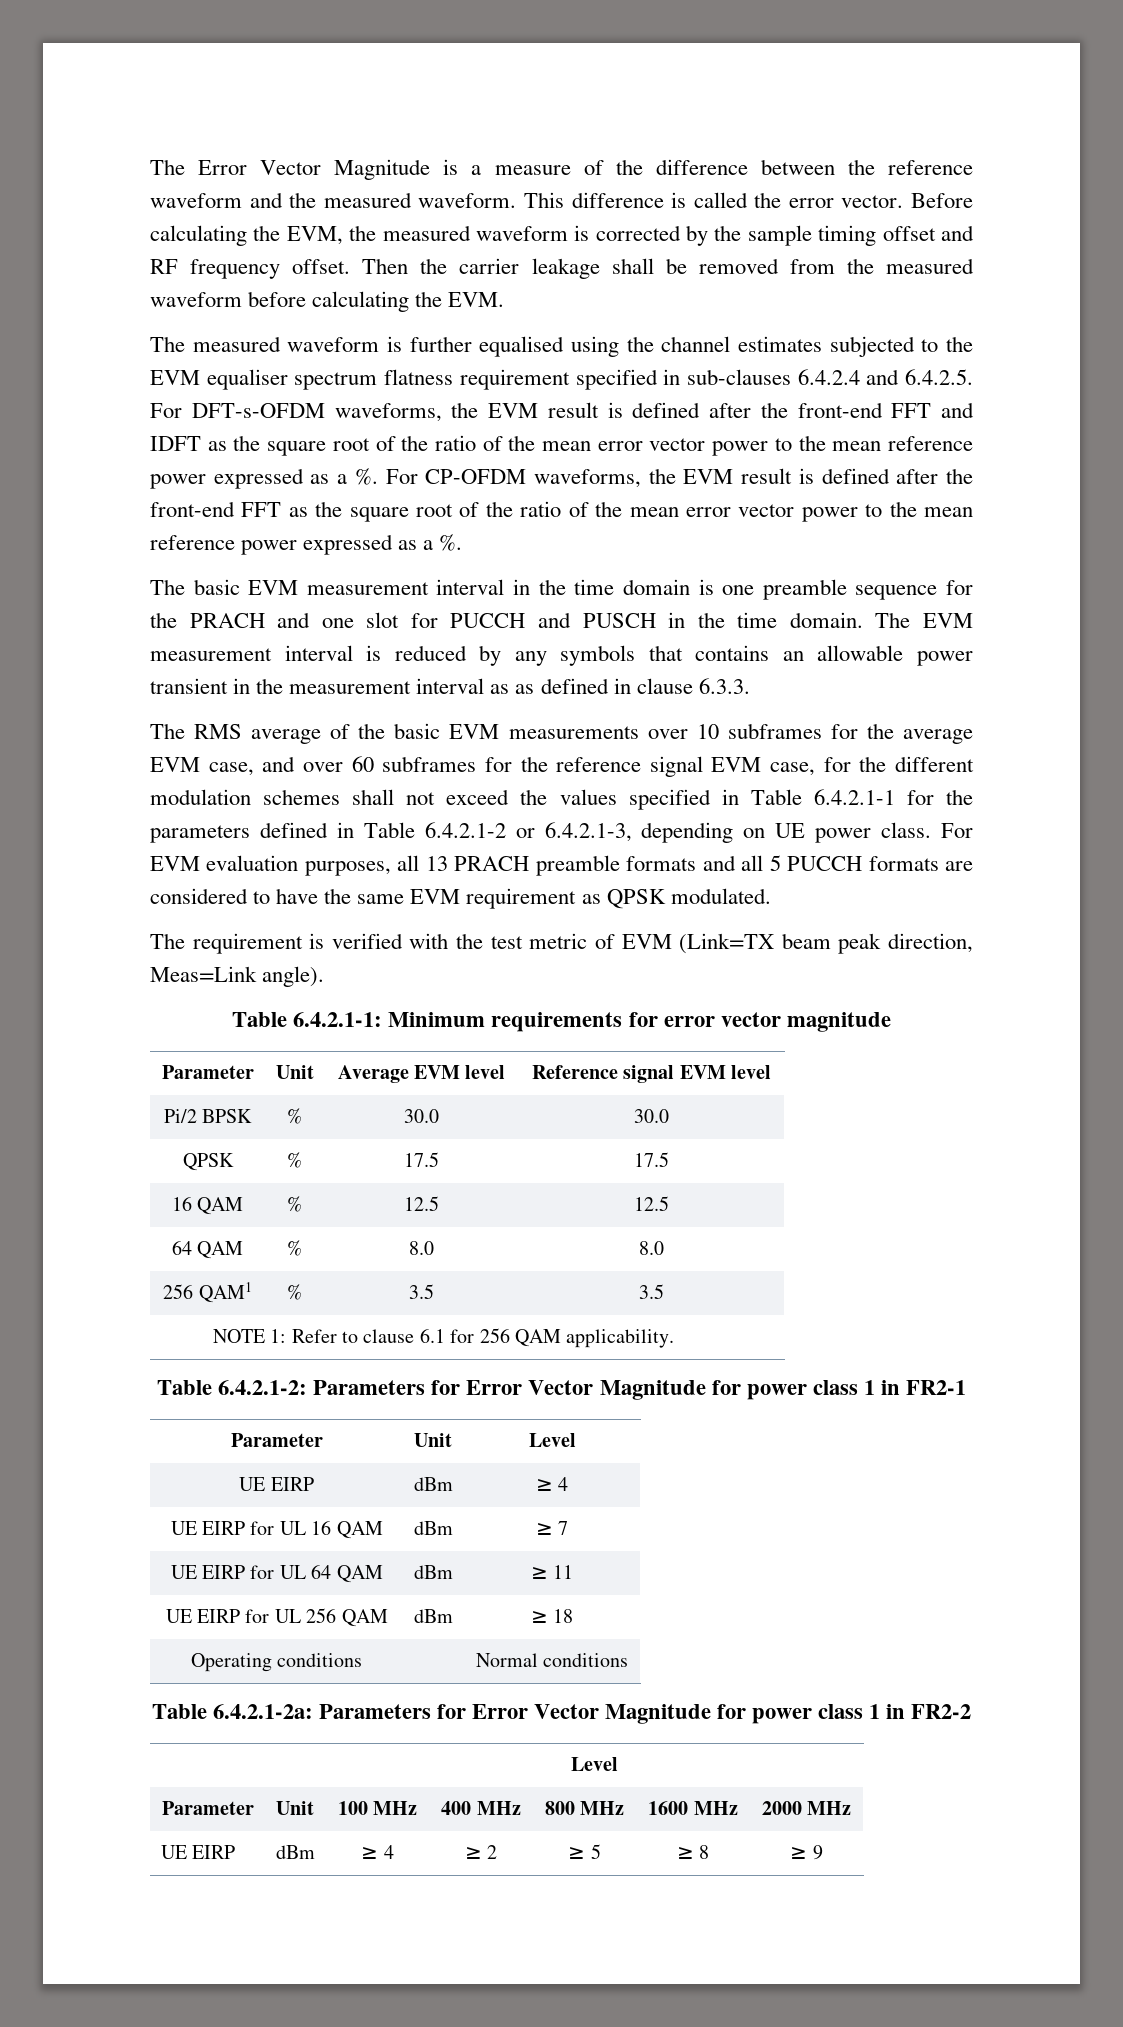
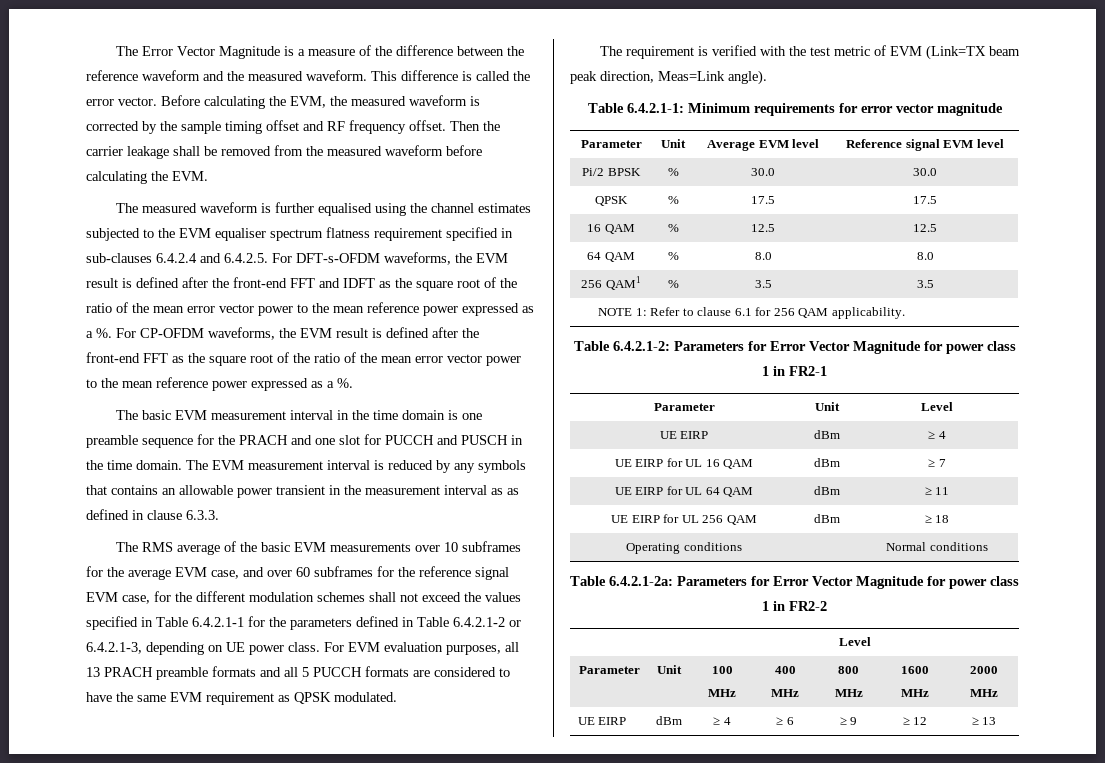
[487,1845,498,1859] [568,1844,601,1859] [676,1845,710,1859] [790,1845,823,1860] 2 | ≥ 5 | ≥ 8 | ≥ 9 -> [786,717,794,725] [839,717,858,725] [902,717,928,725] [971,717,997,725] 6 | ≥ 9 | ≥ 12 | ≥ 13

